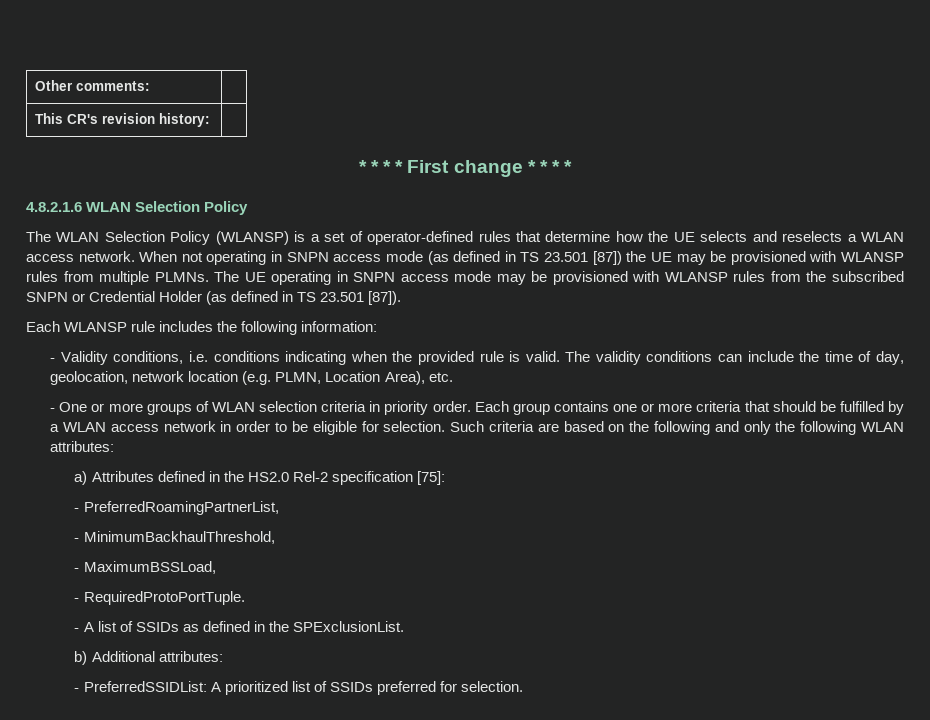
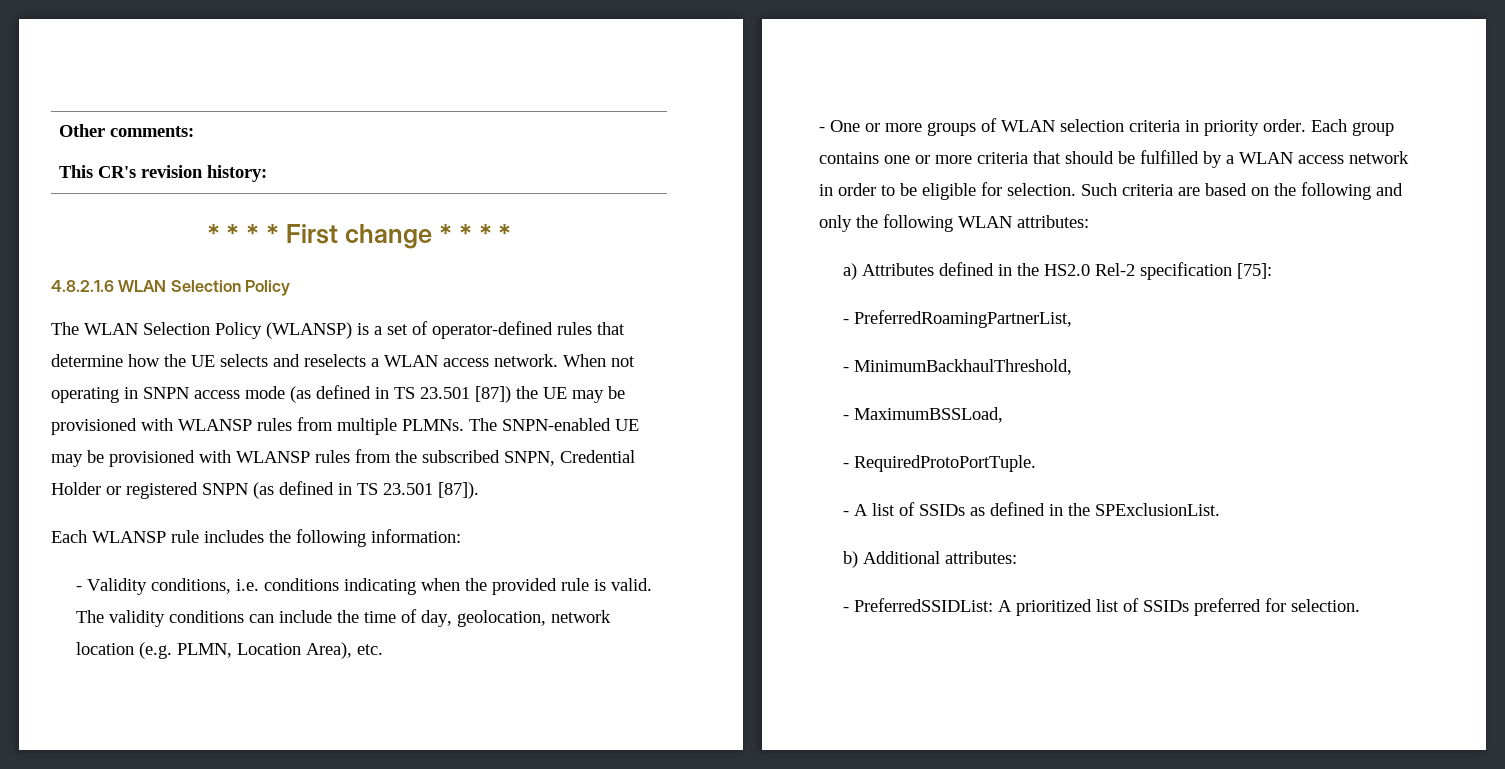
[244,271,492,285] UE operating in SNPN access mode -> [502,418,639,431] SNPN-enabled UE
[26,291,203,302] SNPN or Credential Holder -> [504,450,635,466] [51,482,248,499] SNPN, Credential Holder or registered SNPN

